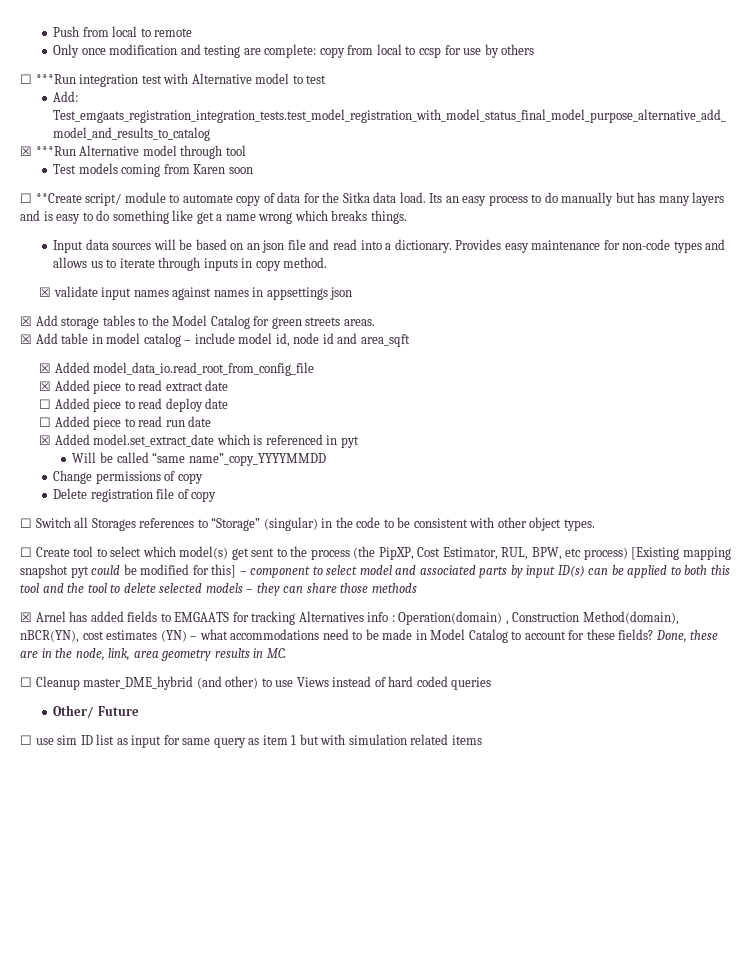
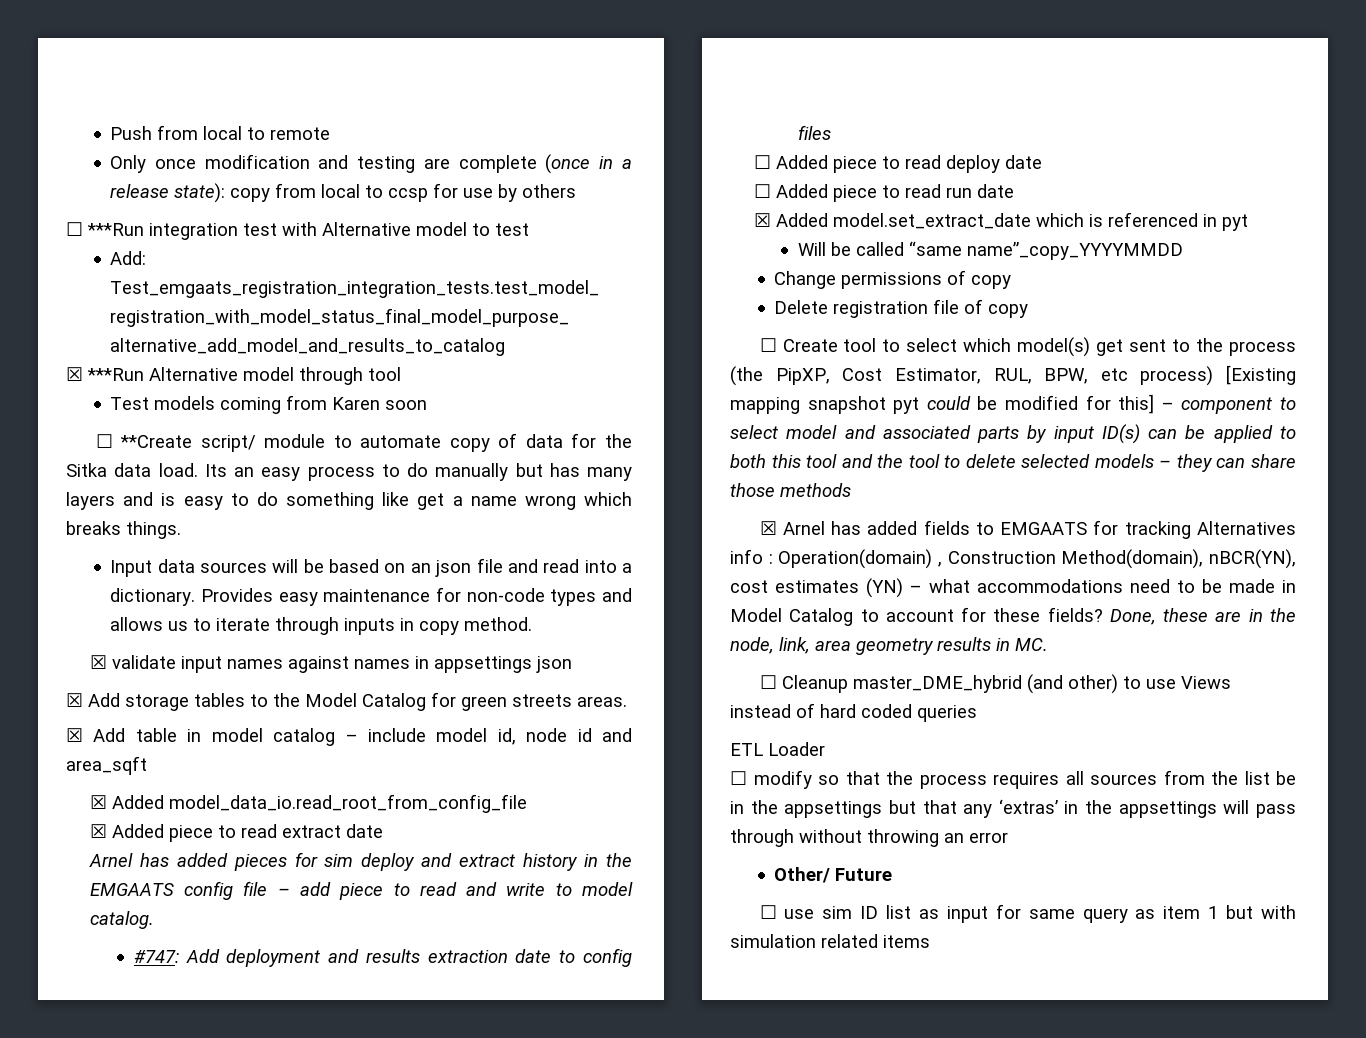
[264,44,317,58] complete: -> [458,154,632,174] [110,183,226,203] complete (once in a release state):
(229, 385) none -> [88,852,632,871] [89,881,633,900] [89,911,154,929] [133,948,632,967] [797,125,831,140] // Arnel has added pieces for sim deploy and extract history in the EMGAATS config file – add piece to read and write to model catalog. // #747: Add deployment and results extraction date to config files
[20,517,595,531] // ☐ Switch all Storages references to “Storage” (singular) in the code to be consistent with other object types. -> (1029, 311) none
(492, 683) none -> [730,742,825,756] [730,770,1296,789] [730,799,1296,818] [730,829,1008,847] // ETL Loader // ☐ modify so that the process requires all sources from the list be in the appsettings but that any ‘extras’ in the appsettings will pass through without throwing an error

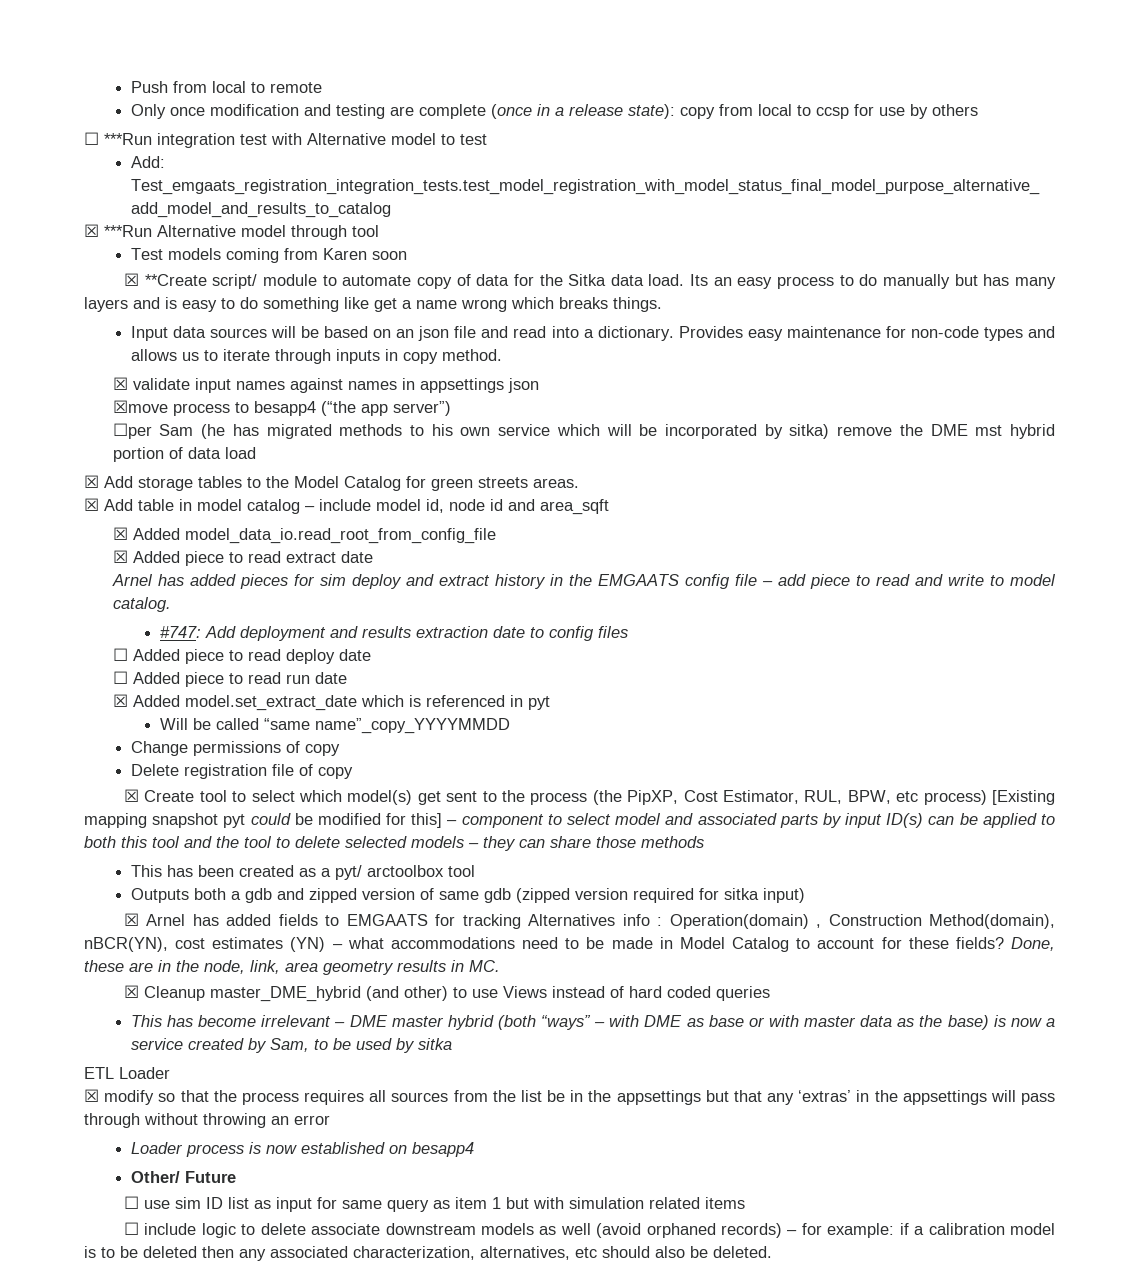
[95,434,113,448] ☐ -> [123,273,139,286] ☒
(572, 664) none -> [112,400,451,416] [112,423,1056,439] [112,447,256,462] // ☒move process to besapp4 (“the app server”) // ☐per Sam (he has migrated methods to his own service which will be incorporated by sitka) remove the DME mst hybrid portion of data load
[759,338,777,352] ☐ -> [123,789,139,802] ☒
(851, 490) none -> [130,865,475,880] [130,888,805,903] // This has been created as a pyt/ arctoolbox tool // Outputs both a gdb and zipped version of same gdb (zipped version required for sitka input)
[759,675,777,689] ☐ -> [123,985,139,998] ☒
(977, 713) none -> [130,1015,1056,1030] [130,1038,452,1053] // This has become irrelevant – DME master hybrid (both “ways” – with DME as base or with master data as the base) is now a service created by Sam, to be used by sitka
[730,771,747,785] ☐ -> [84,1089,99,1102] ☒
(1008, 837) none -> [130,1142,474,1157] // Loader process is now established on besapp4
(930, 941) none -> [123,1222,1056,1238] [84,1246,772,1261] // ☐ include logic to delete associate downstream models as well (avoid orphaned records) – for example: if a calibration model is to be deleted then any associated characterization, alternatives, etc should also be deleted.

